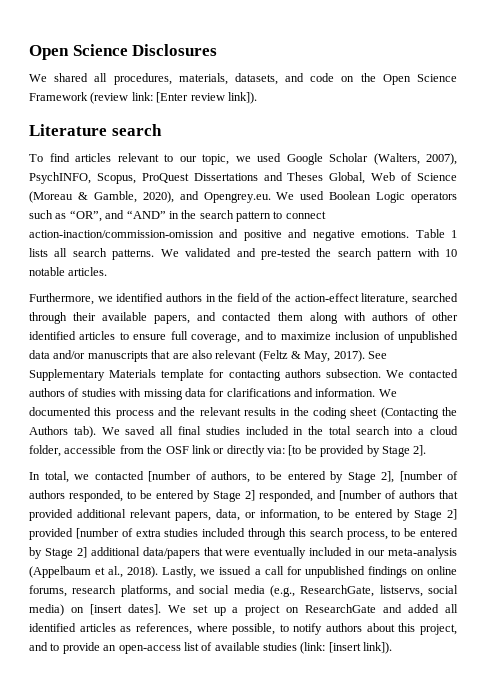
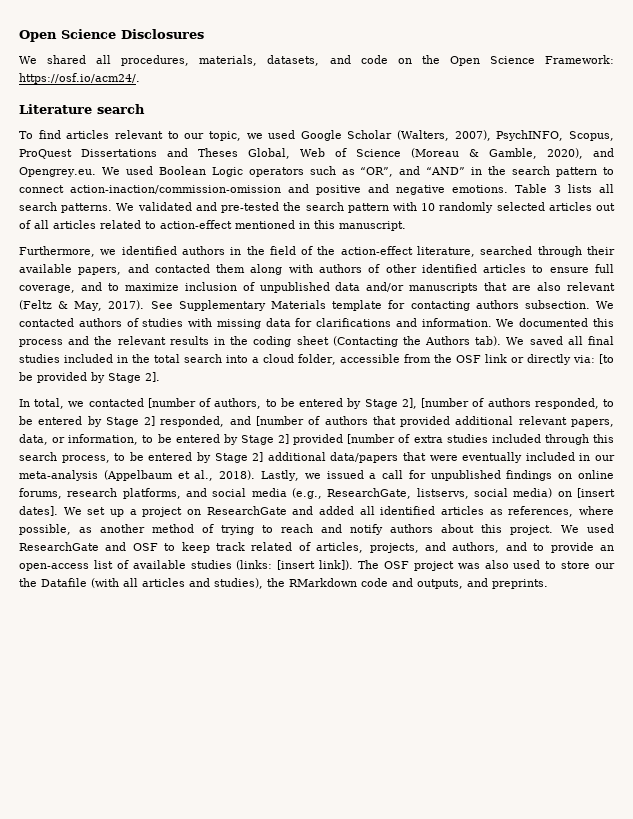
[29,92,257,104] Framework (review link: [Enter review link]). -> [544,55,614,64] [19,73,140,84] Framework: https://osf.io/acm24/.
[451,230,458,238] 1 -> [554,185,561,193] 3
[29,267,108,276] notable articles. -> [439,202,615,213] [19,220,406,231] randomly selected articles out of all articles related to action-effect mentioned in this manuscript.
[279,623,457,635] to notify authors about this project, -> [79,524,614,535] [19,542,500,553] as another method of trying to reach and notify authors about this project. We used ResearchGate and OSF to keep track related of articles, projects, and authors,
[300,642,326,654] (link: -> [236,560,273,570] (links:
(393, 648) none -> [358,560,615,571] [19,578,548,589] The OSF project was also used to store our the Datafile (with all articles and studies), the RMarkdown code and outputs, and preprints.

